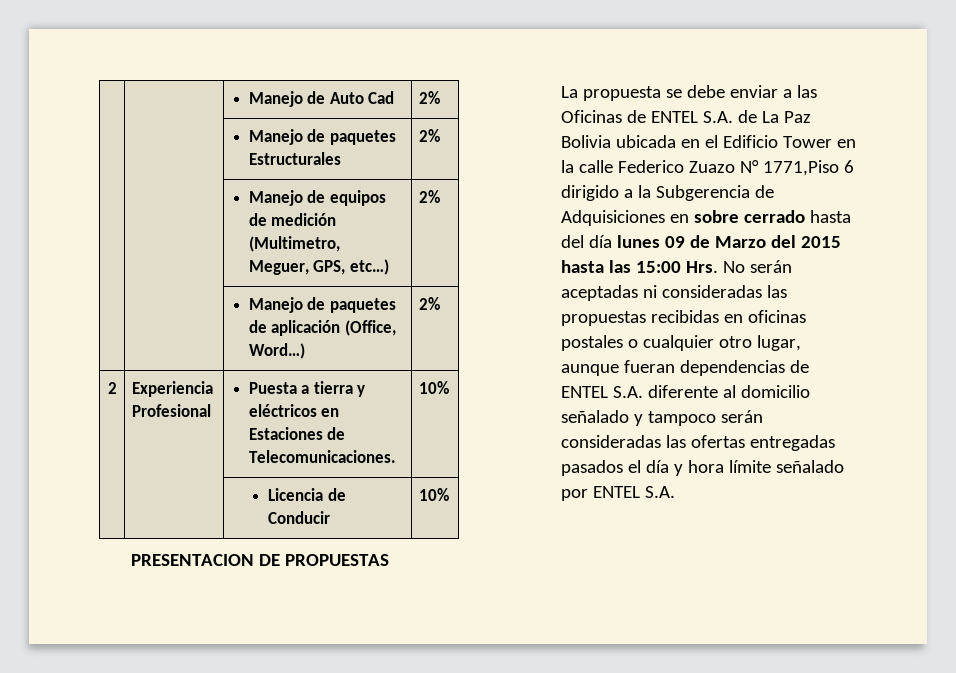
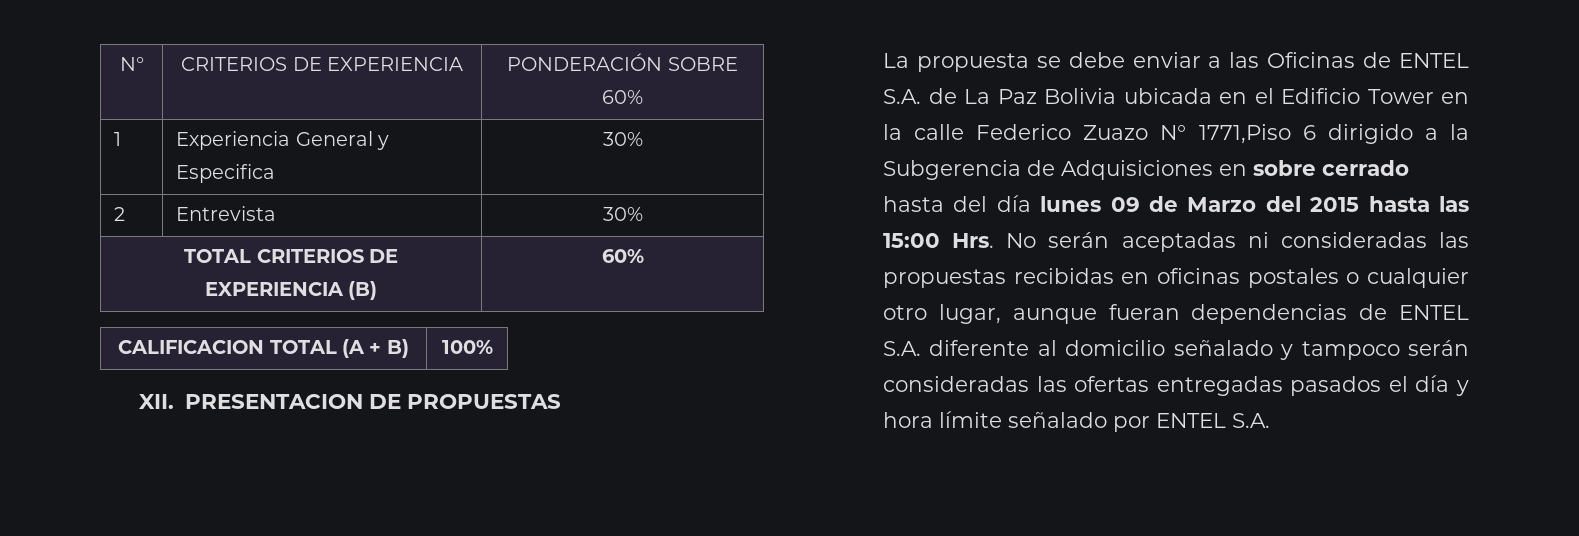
[248,91,395,107] [418,91,440,104] [248,129,396,145] [248,152,341,165] [418,129,440,142] [248,190,386,206] [248,213,337,226] [248,236,340,252] [248,259,389,275] [418,190,440,203] [248,297,396,313] [248,320,396,336] [248,343,305,359] [418,297,440,310] [107,382,117,394] [131,381,213,397] [131,404,211,417] [248,381,366,397] [248,404,340,417] [248,427,346,440] [248,450,396,463] [418,381,449,394] [268,488,346,501] [268,511,331,524] [418,488,449,501] | | Manejo de Auto Cad | 2% // | | Manejo de paquetes Estructurales | 2% // | | Manejo de equipos de medición (Multimetro, Meguer, GPS, etc…) | 2% // | | Manejo de paquetes de aplicación (Office, Word…) | 2% // 2 | Experiencia Profesional | Puesta a tierra y eléctricos en Estaciones de Telecomunicaciones. | 10% // | | Licencia de Conducir | 10% // -> [119,57,144,71] [181,57,463,71] [507,53,738,71] [602,90,643,104] [114,132,122,146] [176,131,390,150] [176,164,276,183] [602,132,643,146] [114,207,126,221] [176,206,277,221] [602,207,643,221] [184,249,398,263] [204,281,378,300] [601,249,644,263] [118,339,409,358] [441,340,493,354] [139,394,175,409] N° | CRITERIOS DE EXPERIENCIA | PONDERACIÓN SOBRE 60% // 1 | Experiencia General y Especifica | 30% // 2 | Entrevista | 30% // TOTAL CRITERIOS DE EXPERIENCIA (B) | 60% // CALIFICACION TOTAL (A + B) | 100% // XII.

